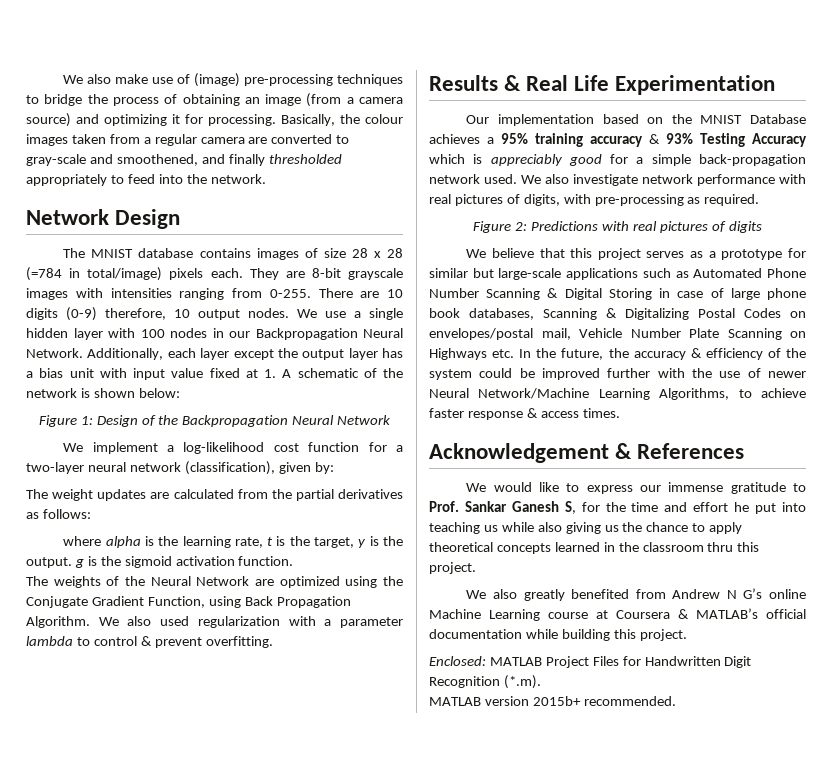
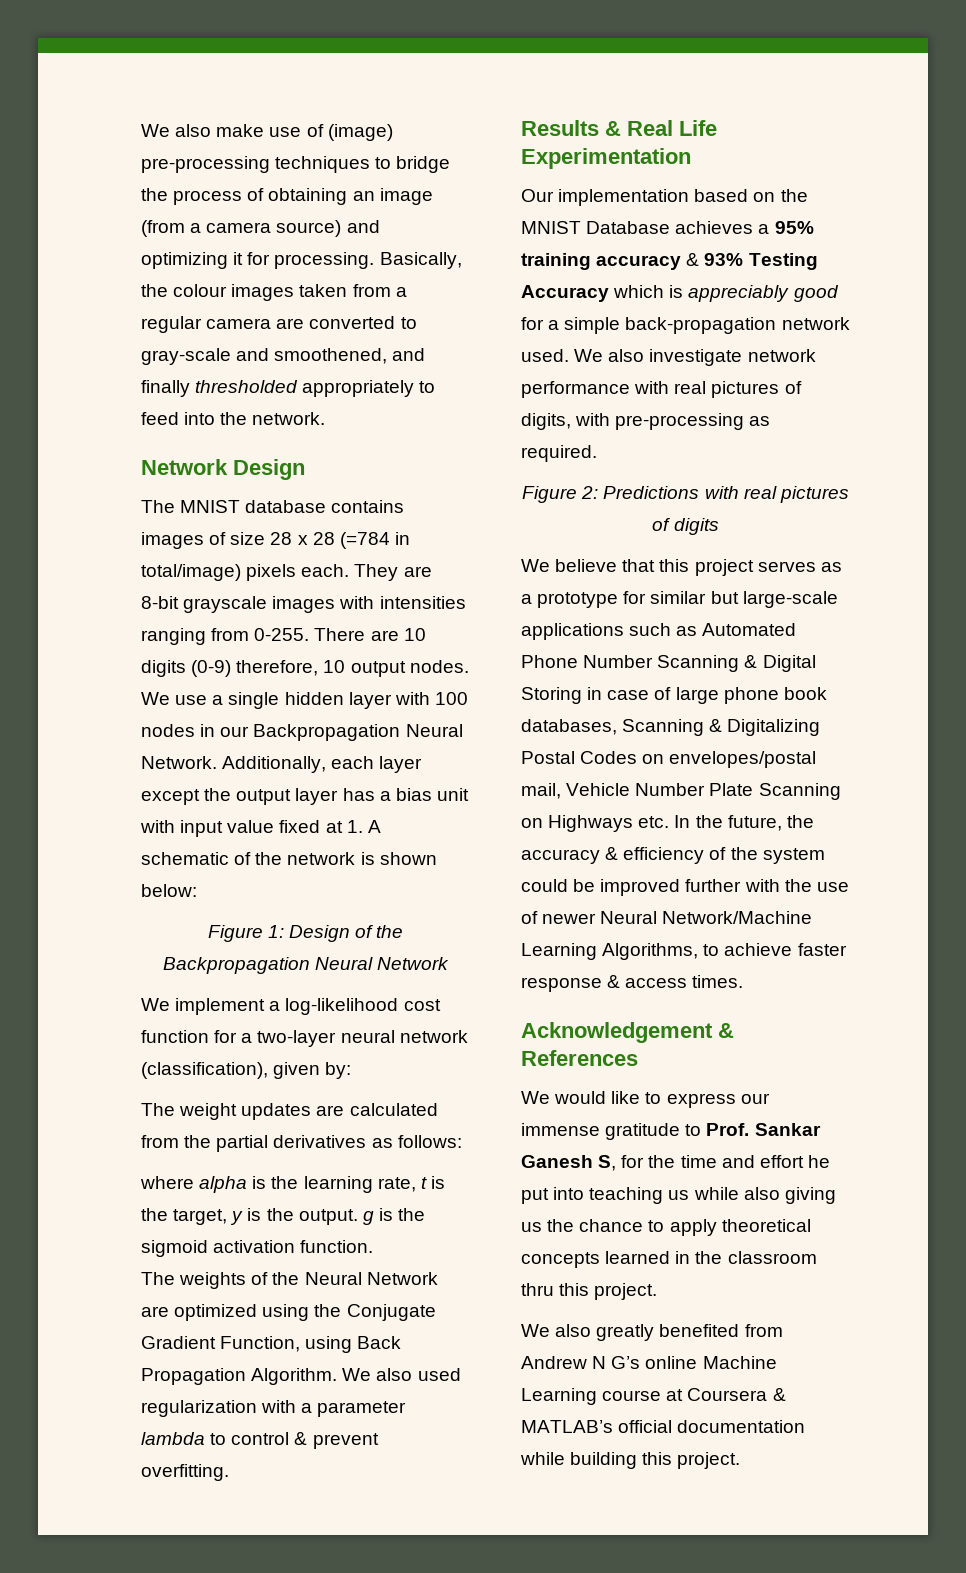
[429,656,752,668] [429,675,541,689] [429,696,676,706] // Enclosed: MATLAB Project Files for Handwritten Digit Recognition (*.m). // MATLAB version 2015b+ recommended. -> (741, 1460) none

